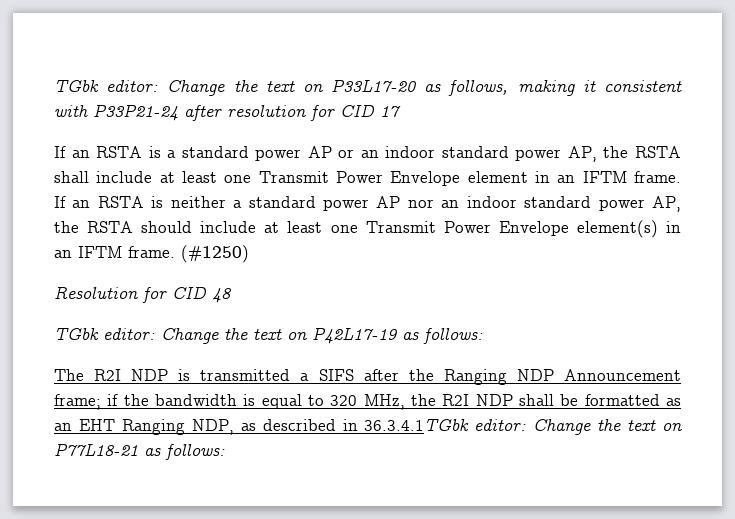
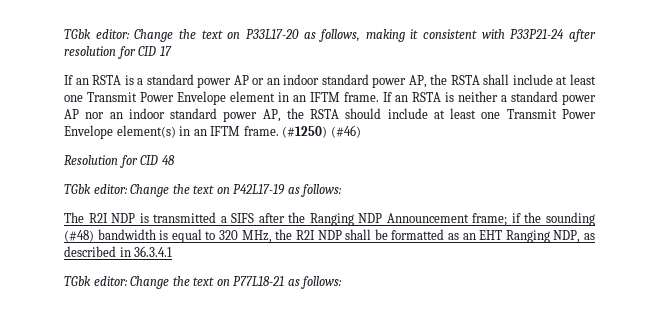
(249, 254) none -> [330,125,361,138] (#46)
(149, 400) none -> [546,212,596,226] [64,230,94,242] sounding (#48)
[364,419,470,431] 36.3.4.1TGbk -> [134,246,173,257] [64,276,91,286] 36.3.4.1 // TGbk

